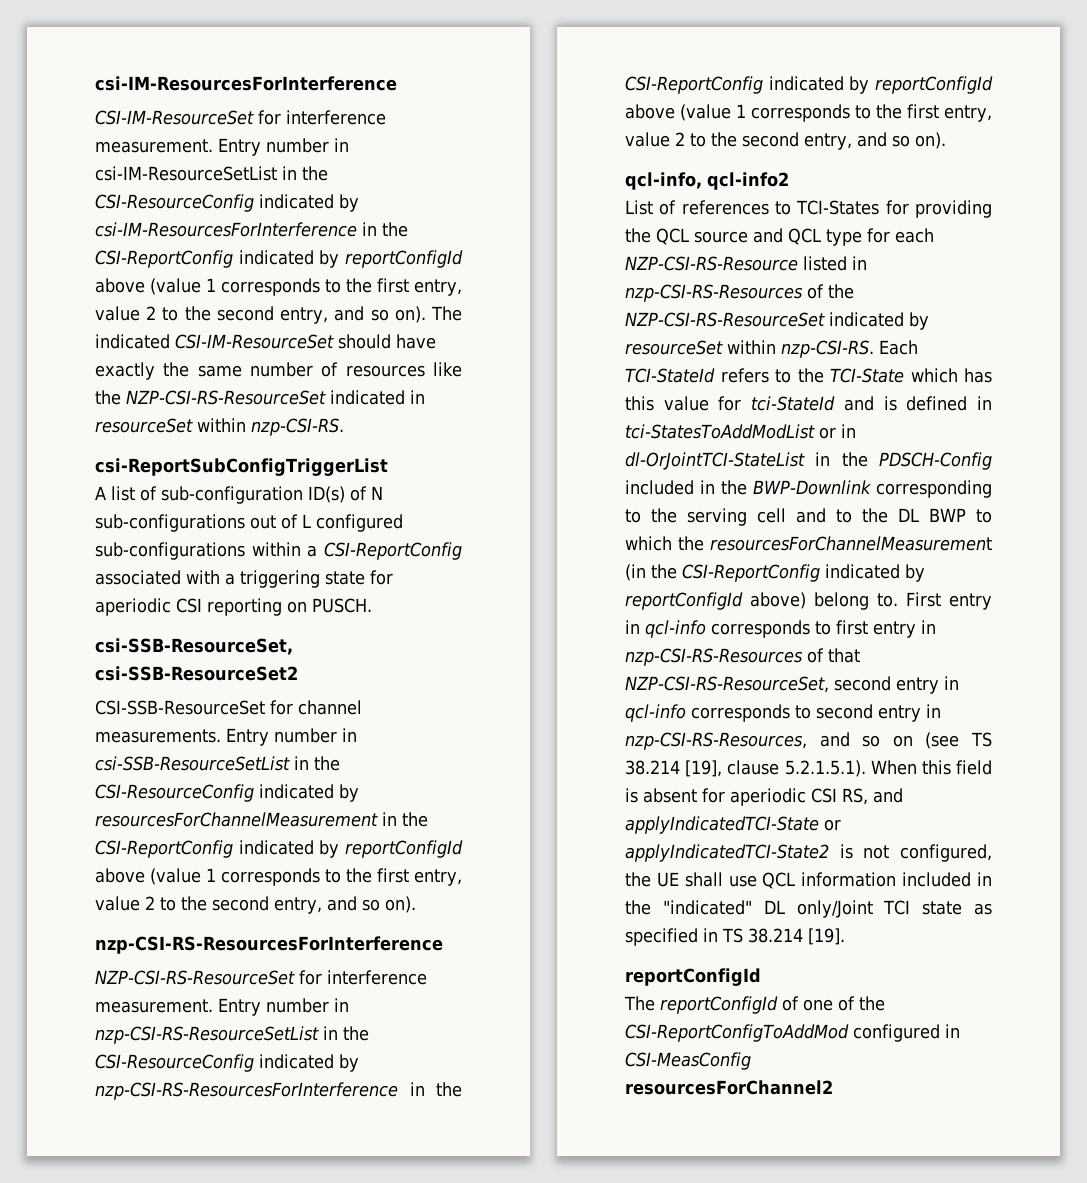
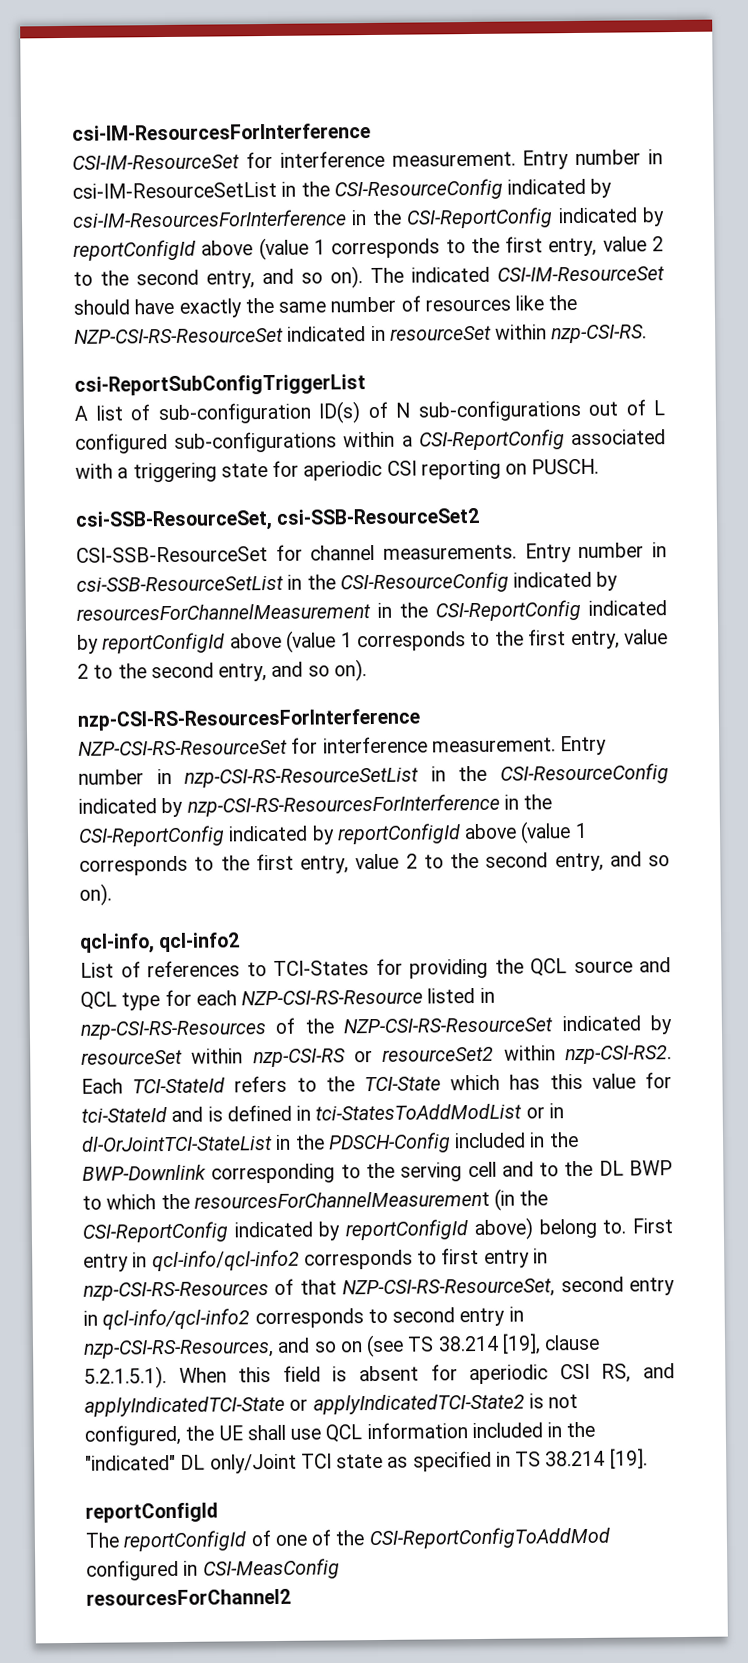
[781,340,874,358] nzp-CSI-RS. -> [252,1045,672,1068] nzp-CSI-RS or resourceSet2 within nzp-CSI-RS2.
[645,620,706,638] qcl-info -> [151,1249,300,1272] qcl-info/qcl-info2
[625,704,686,722] qcl-info -> [102,1308,251,1330] qcl-info/qcl-info2

